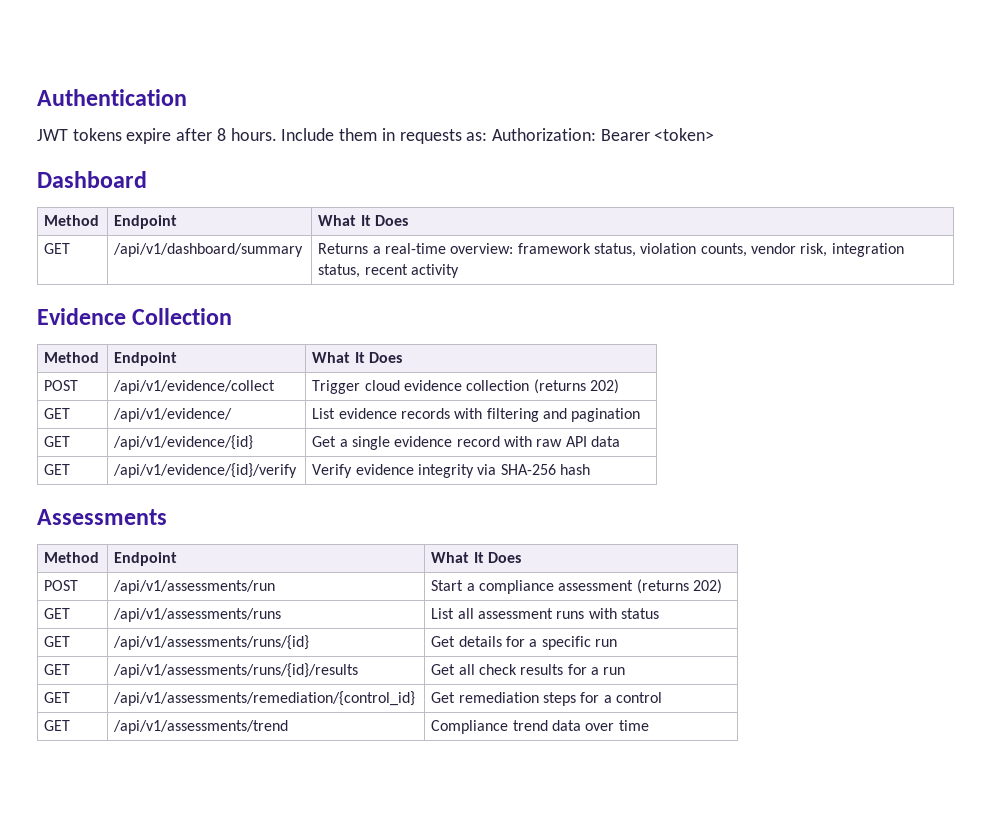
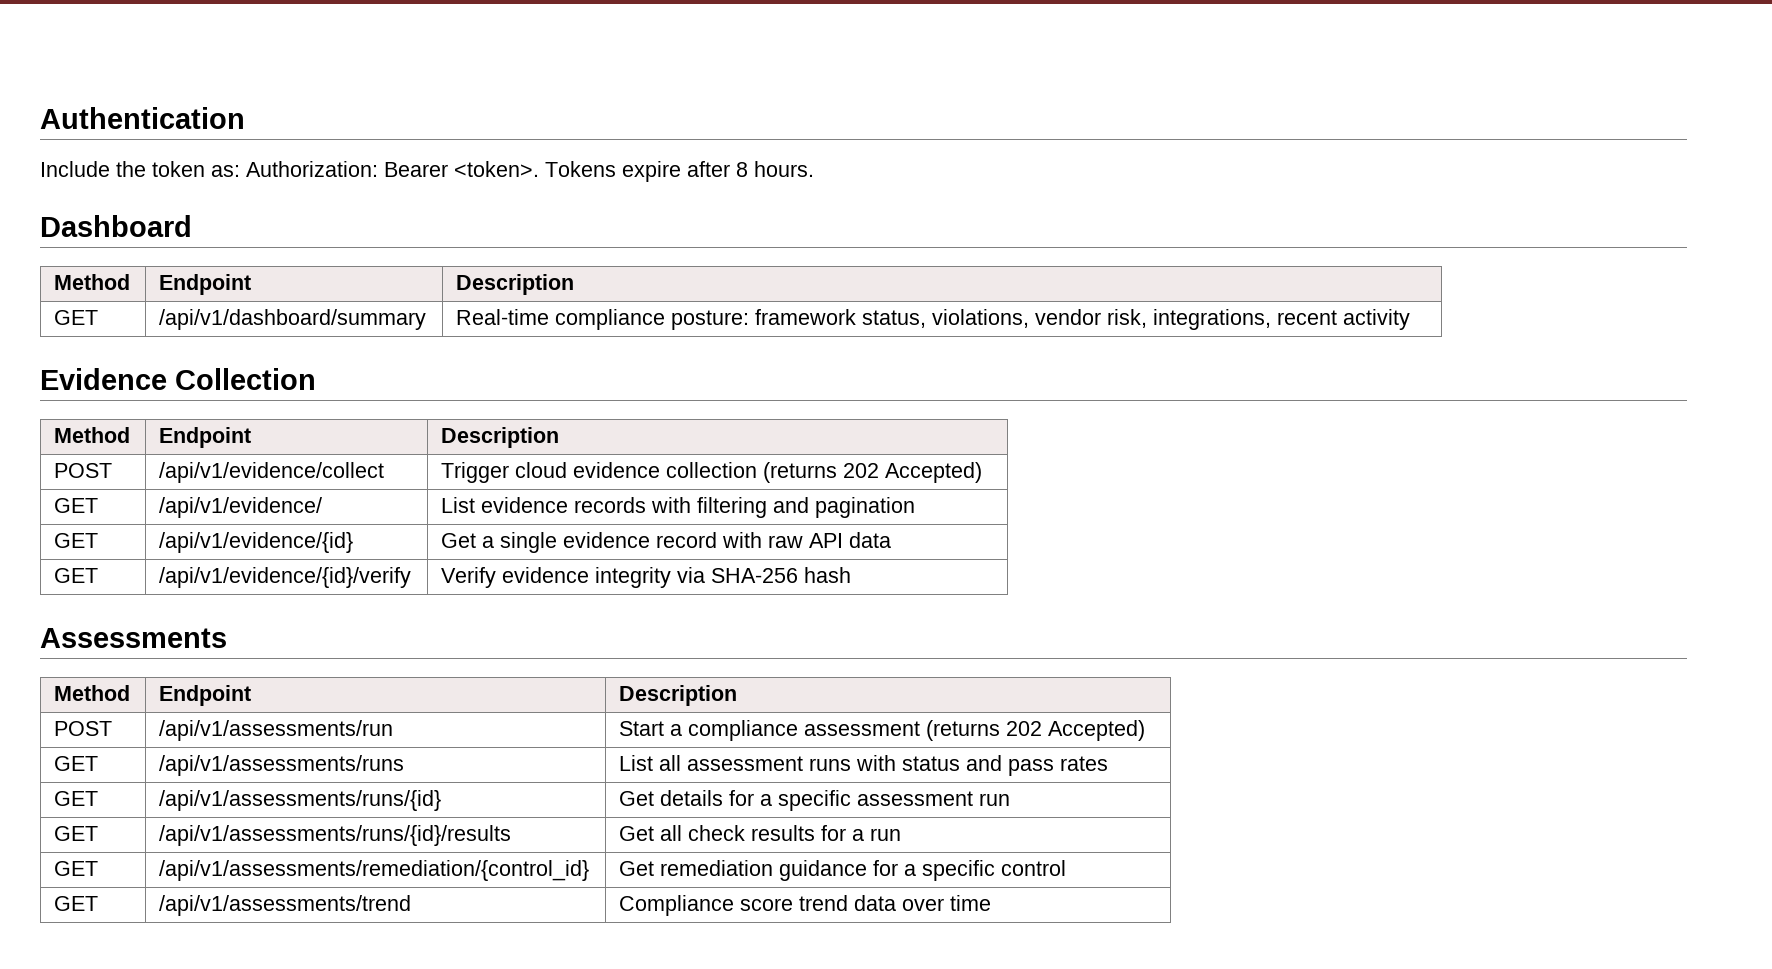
[37,128,715,144] JWT tokens expire after 8 hours. Include them in requests as: Authorization: Bearer <token> -> [40,161,814,182] Include the token as: Authorization: Bearer <token>. Tokens expire after 8 hours.
[318,215,409,226] What It Does -> [456,274,575,295] Description
[318,243,904,257] [318,264,361,278] Returns a real-time overview: framework status, violation counts, vendor risk, integration status, -> [456,309,1272,330] Real-time compliance posture: framework status, violations, vendor risk, integrations,
[312,352,403,363] What It Does -> [441,427,560,448] Description
[589,379,619,394] 202) -> [843,462,983,483] 202 Accepted)
[431,552,522,563] What It Does -> [619,685,738,706] Description
[692,579,722,594] 202) -> [1006,720,1146,741] 202 Accepted)
(659, 613) none -> [966,755,1109,776] and pass rates
(591, 643) none -> [857,791,974,806] assessment
[543,692,612,706] steps for a -> [779,860,996,881] guidance for a specific
(509, 727) none -> [740,898,794,911] score

